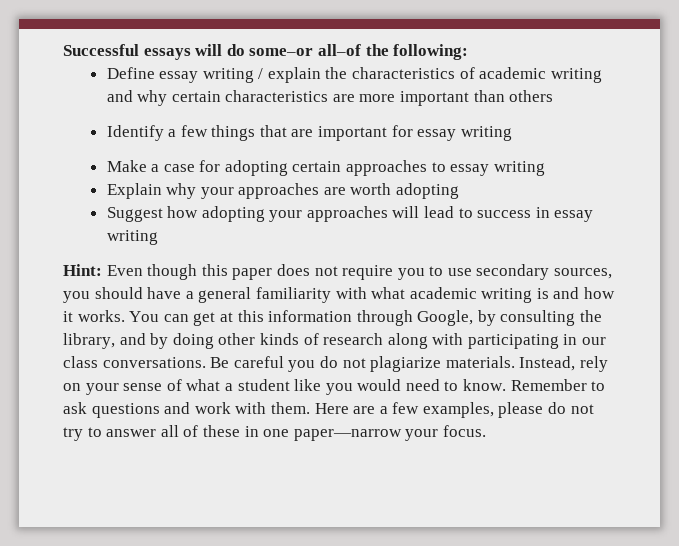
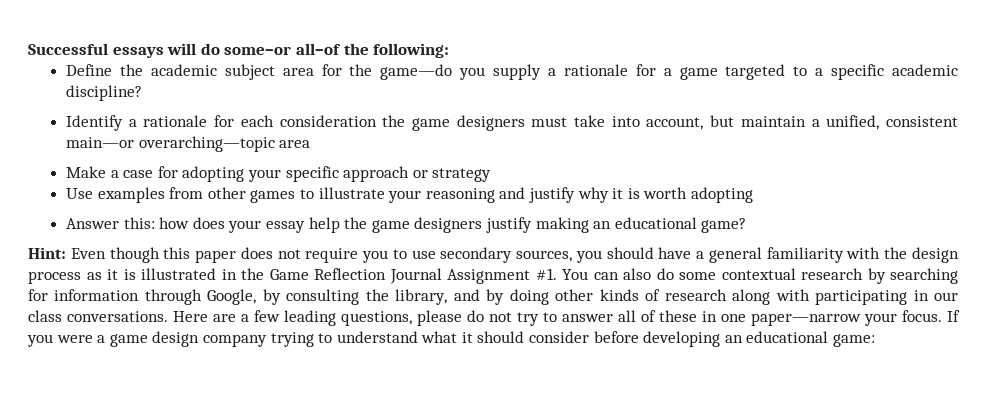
[159,67,602,83] [106,90,554,106] [106,125,512,141] essay writing / explain the characteristics of academic writing and why certain characteristics are more important than others // Identify a few things that are important for essay writing -> [119,64,958,80] [66,85,143,101] [66,115,958,131] [66,136,311,152] the academic subject area for the game—do you supply a rationale for a game targeted to a specific academic discipline? // Identify a rationale for each consideration the game designers must take into account, but maintain a unified, consistent main—or overarching—topic area
[292,160,545,176] [106,183,460,199] [106,206,594,222] [106,230,158,245] certain approaches to essay writing // Explain why your approaches are worth adopting // Suggest how adopting your approaches will lead to success in essay writing -> [247,166,492,182] [66,187,753,203] [66,217,747,233] your specific approach or strategy // Use examples from other games to illustrate your reasoning and justify why it is worth adopting // Answer this: how does your essay help the game designers justify making an educational game?
[371,287,616,303] [63,310,264,326] what academic writing is and how it works. You can get at this -> [884,247,959,263] [28,268,958,284] [28,289,48,301] the design process as it is illustrated in the Game Reflection Journal Assignment #1. You can also do some contextual research by searching for
[210,356,608,372] [63,379,606,395] [63,402,310,418] Be careful you do not plagiarize materials. Instead, rely on your sense of what a student like you would need to know. Remember to ask questions and work with them. -> (168, 316) none
[422,402,494,418] examples, -> [284,310,412,326] leading questions,
(486, 431) none -> [947,310,960,322] [27,331,876,347] If you were a game design company trying to understand what it should consider before developing an educational game:

